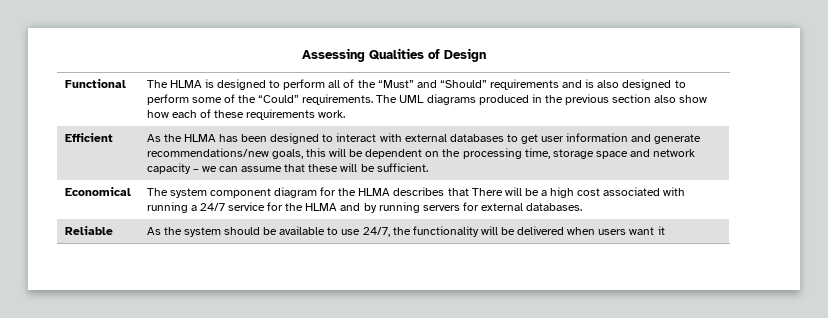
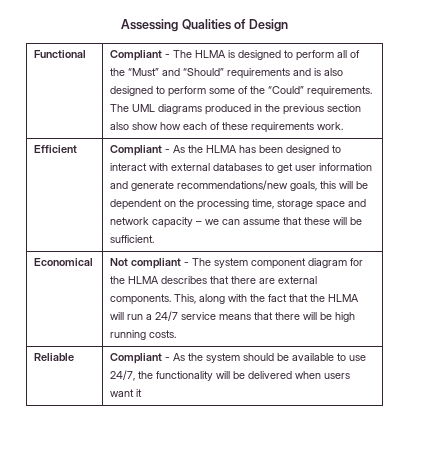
(126, 83) none -> [110,50,171,61] Compliant -
(113, 137) none -> [110,145,171,156] Compliant -
(131, 191) none -> [110,258,190,269] Not compliant -
[471,187,686,198] [146,202,583,213] There will be a high cost associated with running a 24/7 service for the HLMA and by running servers for external databases. -> [231,276,318,284] [110,294,360,305] [110,311,356,322] [110,330,177,340] there are external components. This, along with the fact that the HLMA will run a 24/7 service means that there will be high running costs.
(113, 230) none -> [110,353,171,364] Compliant -

